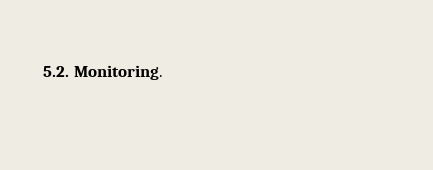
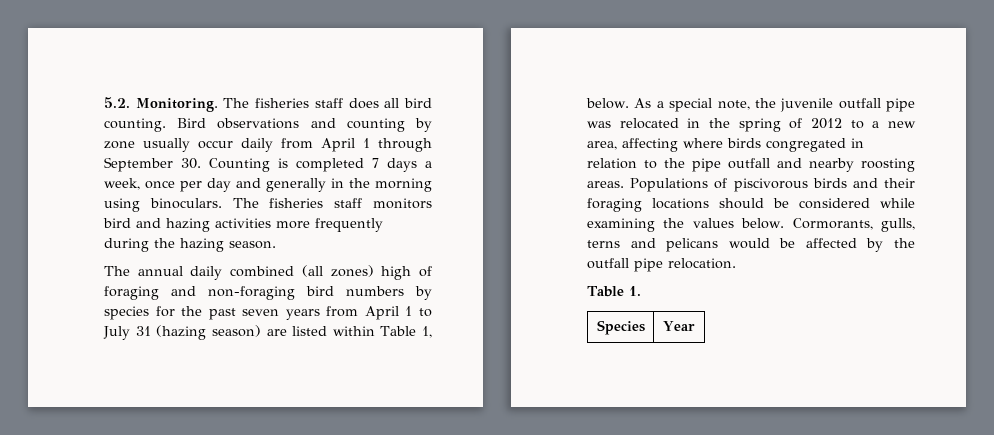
(163, 72) none -> [223,98,433,109] [104,118,432,132] [104,138,432,152] [104,157,432,172] [104,178,432,192] [104,198,433,212] [103,218,383,232] [104,238,276,252] [104,265,432,280] [104,286,432,300] [104,306,432,320] [103,325,432,340] [586,98,915,112] [587,118,916,132] [587,138,864,152] [587,158,915,172] [587,178,915,192] [587,198,915,212] [587,218,915,232] [587,238,915,252] [587,258,736,272] [587,286,641,297] [596,320,645,335] [663,321,696,331] The fisheries staff does all bird counting. Bird observations and counting by zone usually occur daily from April 1 through September 30. Counting is completed 7 days a week, once per day and generally in the morning using binoculars. The fisheries staff monitors bird and hazing activities more frequently during the hazing season. // The annual daily combined (all zones) high of foraging and non-foraging bird numbers by species for the past seven years from April 1 to July 31 (hazing season) are listed within Table 1, below. As a special note, the juvenile outfall pipe was relocated in the spring of 2012 to a new area, affecting where birds congregated in relation to the pipe outfall and nearby roosting areas. Populations of piscivorous birds and their foraging locations should be considered while examining the values below. Cormorants, gulls, terns and pelicans would be affected by the outfall pipe relocation. // Table 1. // Species | Year

